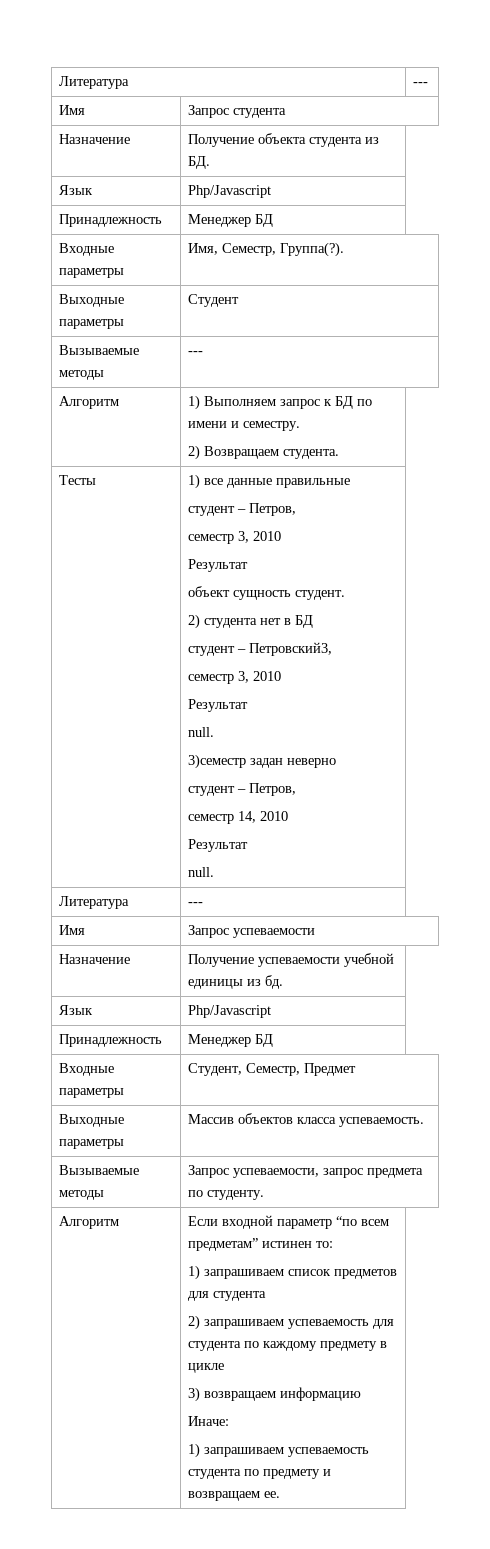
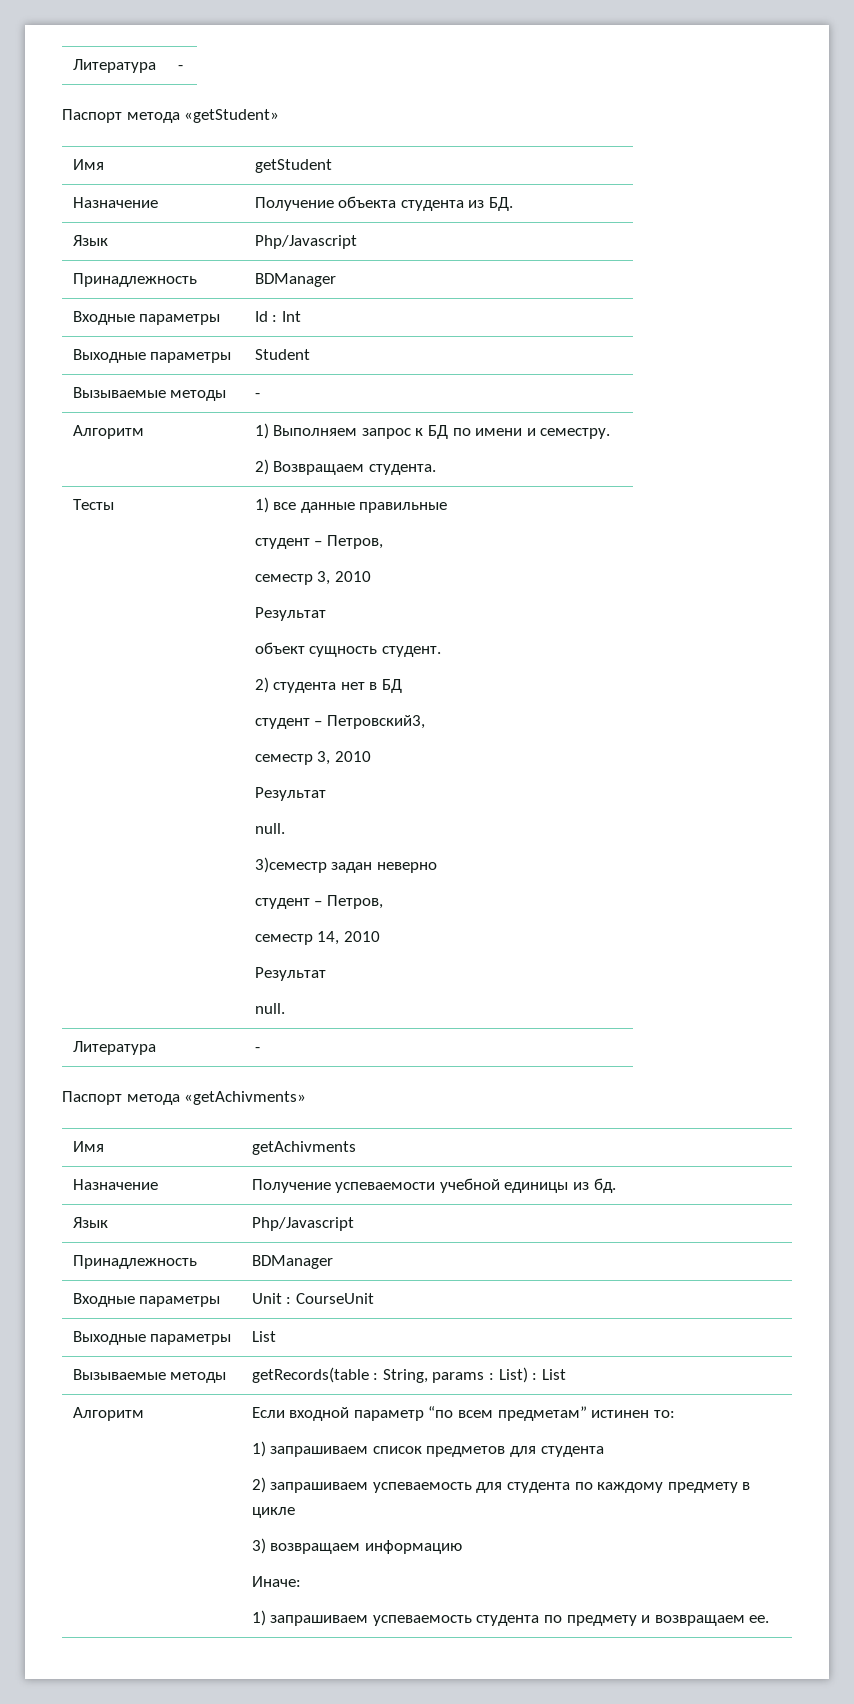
[59,76,130,89] [413,82,429,86] [59,105,86,115] [188,105,287,118] Литература | --- // Имя | Запрос студента -> [72,59,156,73] [177,65,183,70] [62,109,280,123] [72,159,104,170] [254,159,332,173] Литература | - // Паспорт метода «getStudent» // Имя | getStudent
[188,214,274,227] [59,243,115,256] [59,268,125,278] [188,242,345,257] [59,294,125,307] [59,319,125,329] [188,294,240,307] [59,345,140,355] [59,370,105,380] [188,351,204,355] Менеджер БД // Входные параметры | Имя, Семестр, Группа(?). // Выходные параметры | Студент // Вызываемые методы | --- -> [254,273,336,287] [72,311,221,325] [254,311,301,322] [72,349,232,363] [254,349,310,360] [72,387,227,401] [254,393,260,398] BDManager // Входные параметры | Id : Int // Выходные параметры | Student // Вызываемые методы | -
[188,902,204,906] [59,925,86,935] [188,925,316,938] --- // Имя | Запрос успеваемости -> [254,1047,260,1052] [62,1091,307,1105] [72,1141,104,1152] [251,1141,356,1155] - // Паспорт метода «getAchivments» // Имя | getAchivments
[188,1034,274,1047] [59,1063,115,1076] [59,1088,125,1098] [188,1063,357,1076] [59,1114,125,1127] [59,1139,125,1149] [188,1113,425,1127] [59,1165,140,1175] [59,1190,105,1200] [188,1165,424,1178] [188,1190,265,1200] Менеджер БД // Входные параметры | Студент, Семестр, Предмет // Выходные параметры | Массив объектов класса успеваемость. // Вызываемые методы | Запрос успеваемости, запрос предмета по студенту. -> [251,1255,333,1269] [72,1293,221,1307] [251,1293,374,1304] [72,1331,232,1345] [251,1331,276,1342] [72,1369,227,1383] [251,1367,566,1383] BDManager // Входные параметры | Unit : CourseUnit // Выходные параметры | List // Вызываемые методы | getRecords(table : String, params : List) : List

